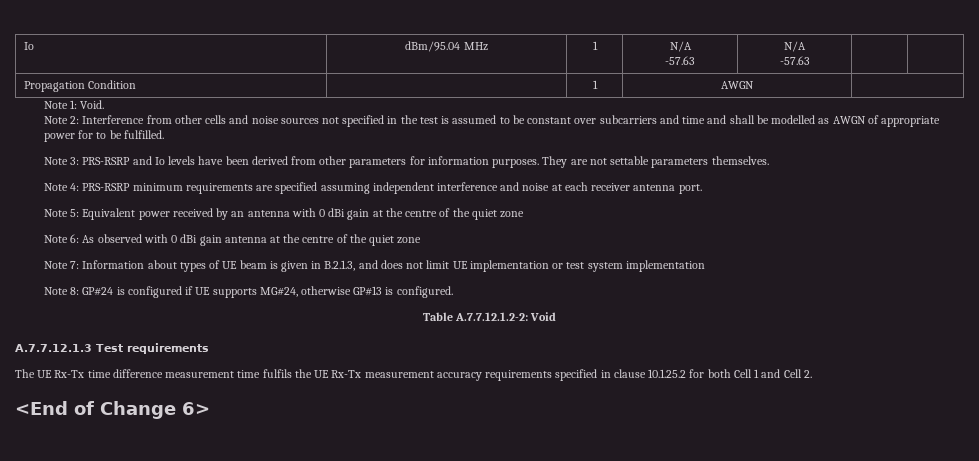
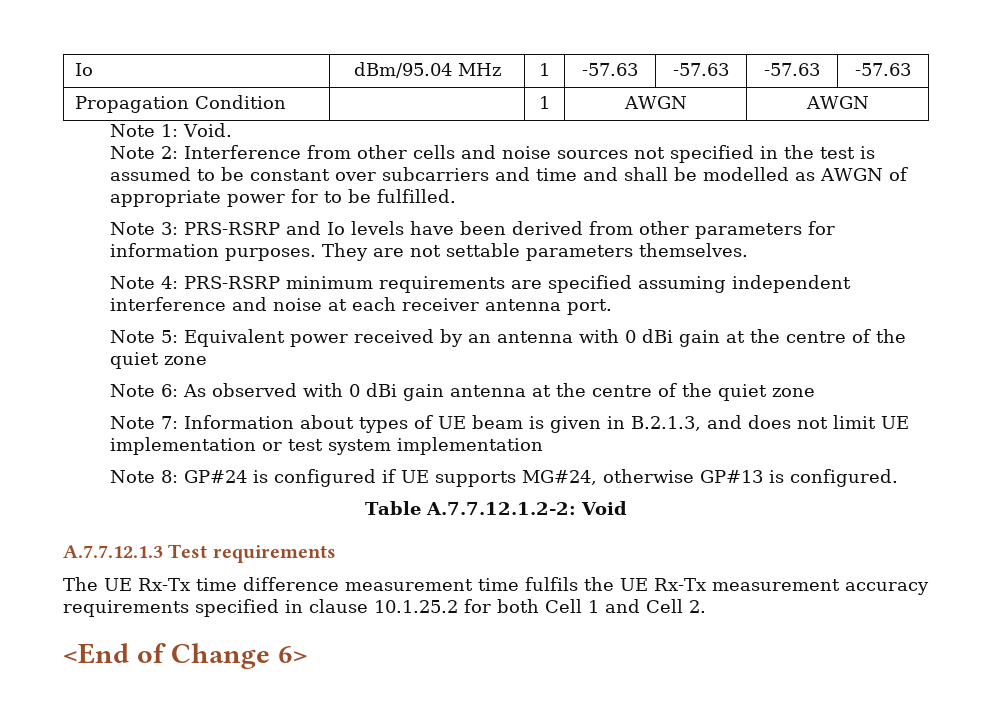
[669,41,692,52] [665,56,695,65] [784,41,806,52] [779,56,810,65] N/A // -57.63 | N/A // -57.63 | | -> [582,63,638,76] [673,63,729,76] [764,63,820,76] [855,63,911,76] -57.63 | -57.63 | -57.63 | -57.63
(754, 85) none -> [805,96,869,109] AWGN

